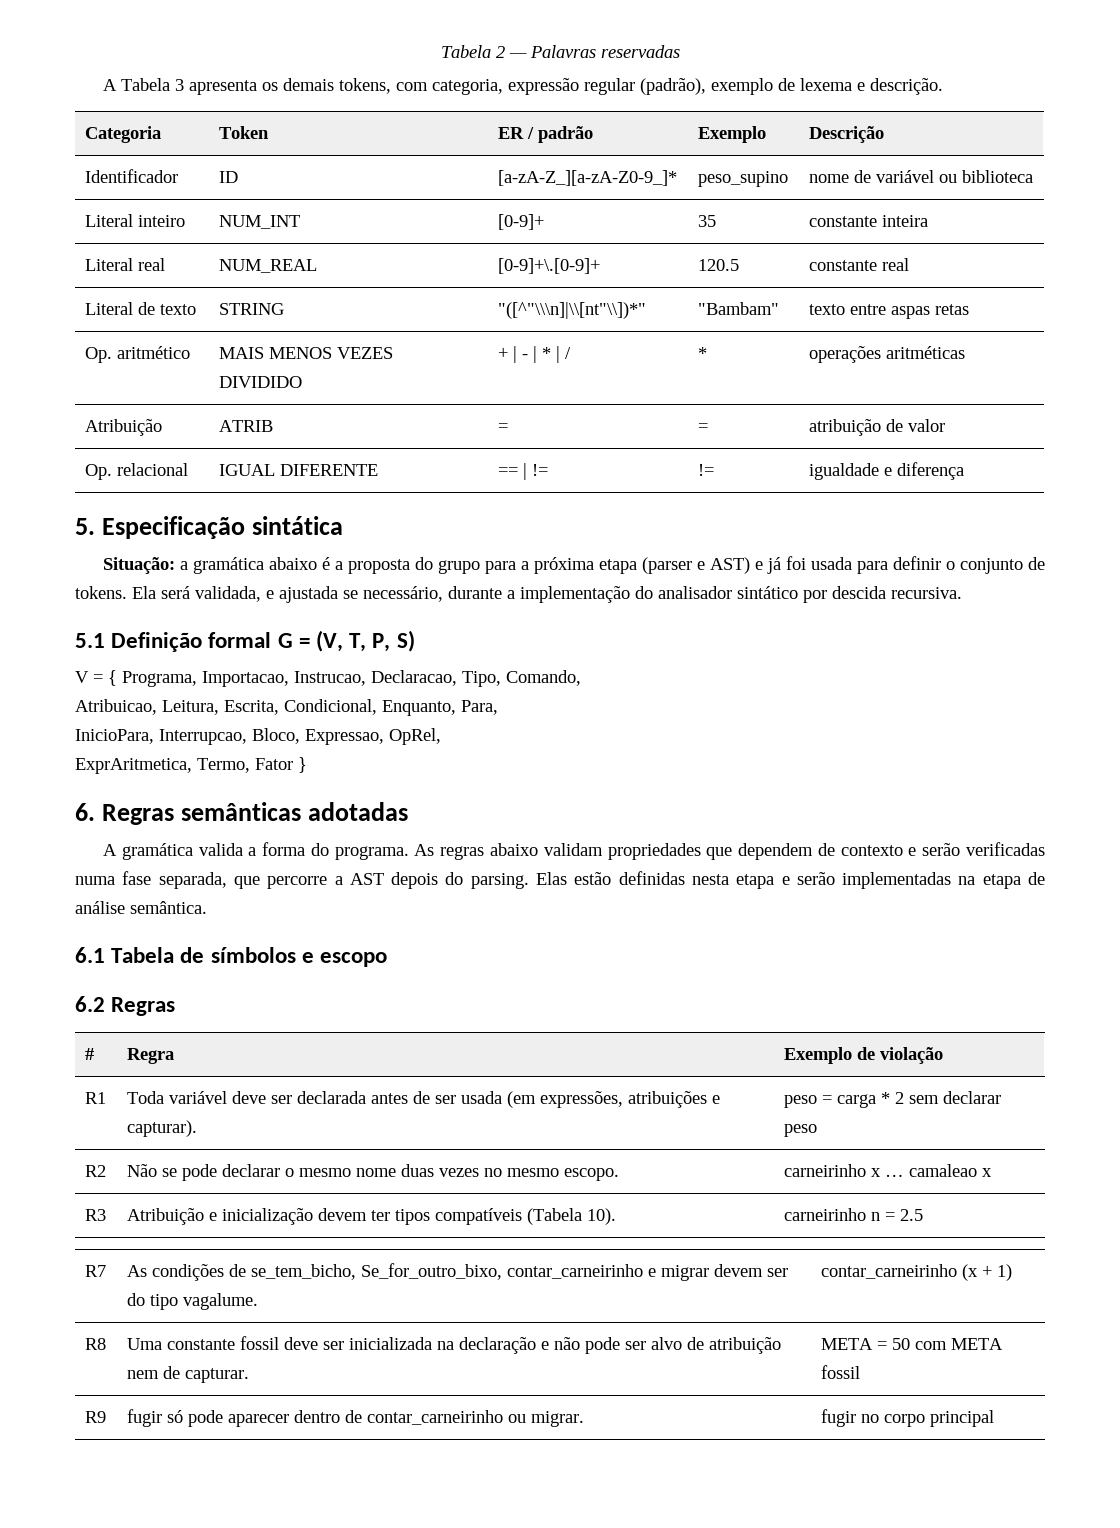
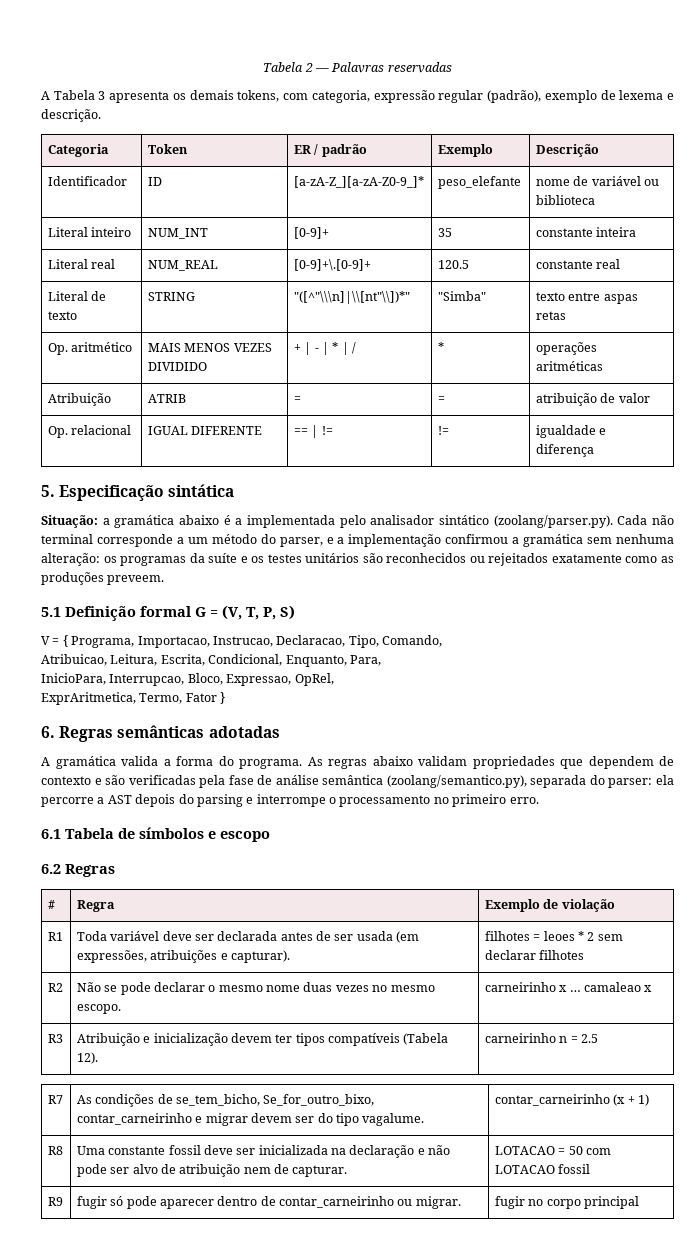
[698,171,789,187] peso_supino -> [437,176,521,189] peso_elefante
[698,302,780,315] "Bambam" -> [437,291,486,301] "Simba"
[347,556,1045,574] [75,586,962,603] proposta do grupo para a próxima etapa (parser e AST) e já foi usada para definir o conjunto de tokens. Ela será validada, e ajustada se necessário, durante a implementação do analisador sintático por descida recursiva. -> [246,515,674,528] [41,534,675,547] [41,553,675,566] [41,572,165,585] implementada pelo analisador sintático (zoolang/parser.py). Cada não terminal corresponde a um método do parser, e a implementação confirmou a gramática sem nenhuma alteração: os programas da suíte e os testes unitários são reconhecidos ou rejeitados exatamente como as produções preveem.
[922,842,1045,856] [75,871,260,889] serão verificadas numa fase separada, que -> [105,775,675,788] são verificadas pela fase de análise semântica (zoolang/semantico.py), separada do parser: ela
[470,871,1045,889] [75,901,207,914] parsing. Elas estão definidas nesta etapa e serão implementadas na etapa de análise semântica. -> [196,794,539,807] parsing e interrompe o processamento no primeiro erro.
[784,1094,877,1108] peso = carga -> [484,931,575,941] filhotes = leoes
[784,1124,818,1137] peso -> [539,950,585,960] filhotes
[587,1208,617,1225] 10). -> [76,1052,98,1064] 12).
[821,1338,874,1350] META -> [494,1146,555,1155] LOTACAO
[951,1338,1004,1350] META -> [494,1165,555,1174] LOTACAO

